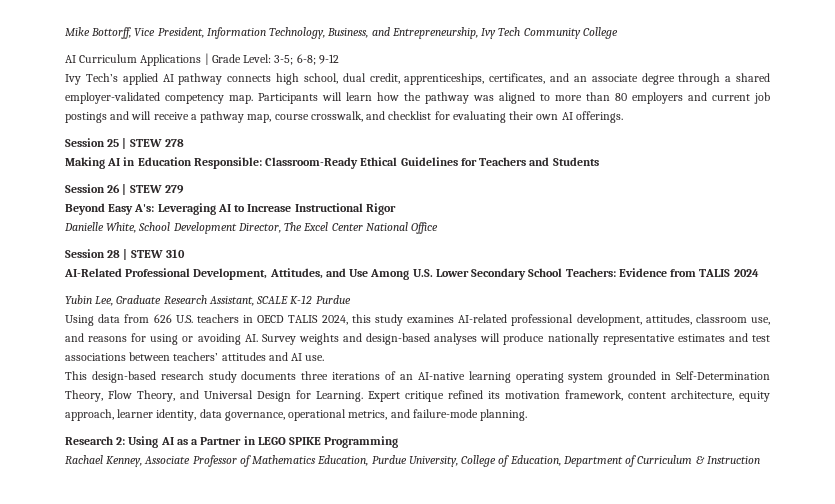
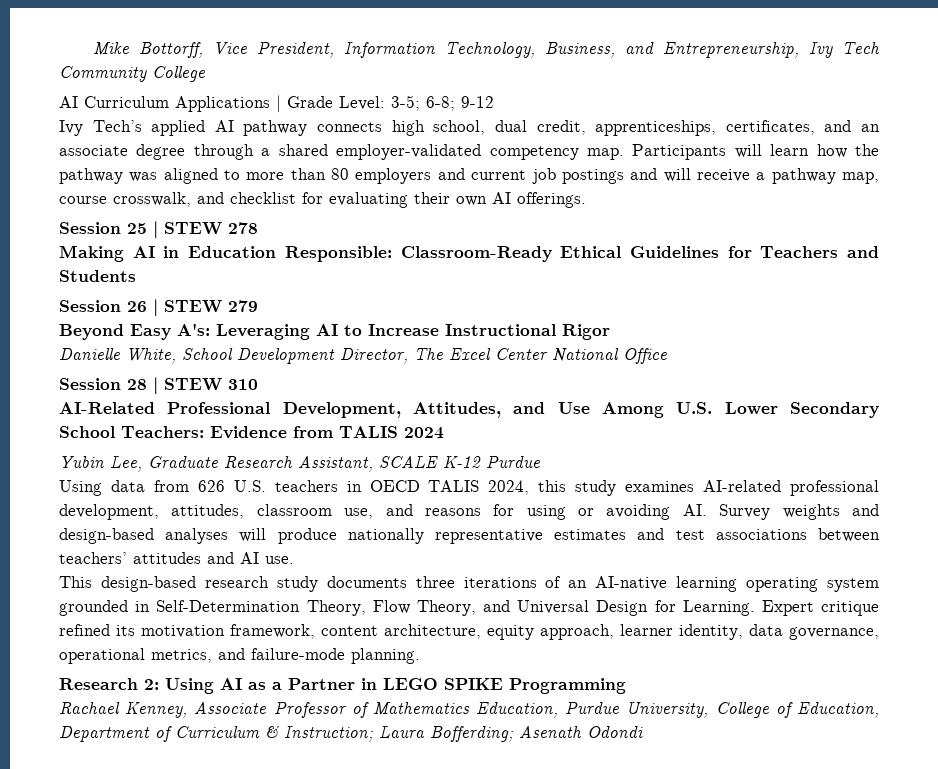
[706,456,760,464] Instruction -> [284,726,643,742] Instruction; Laura Bofferding; Asenath Odondi

